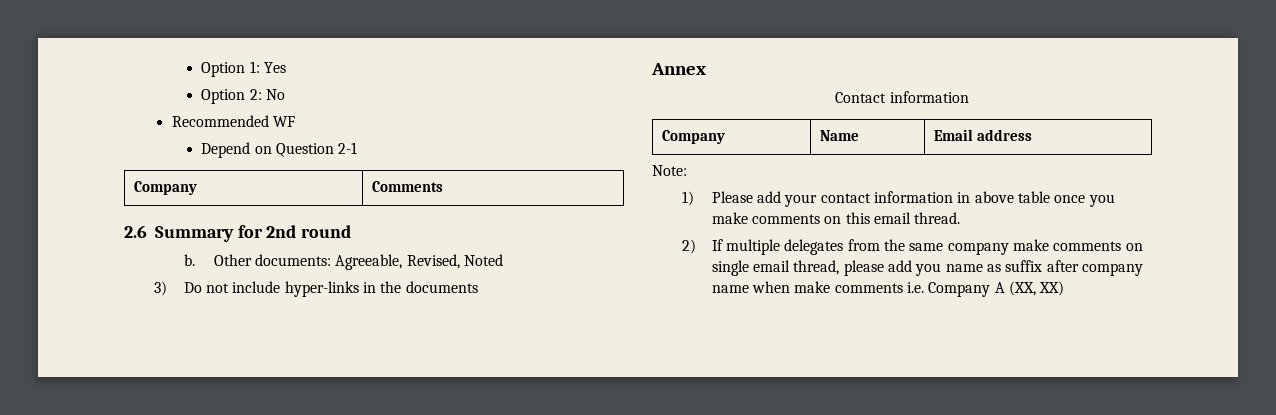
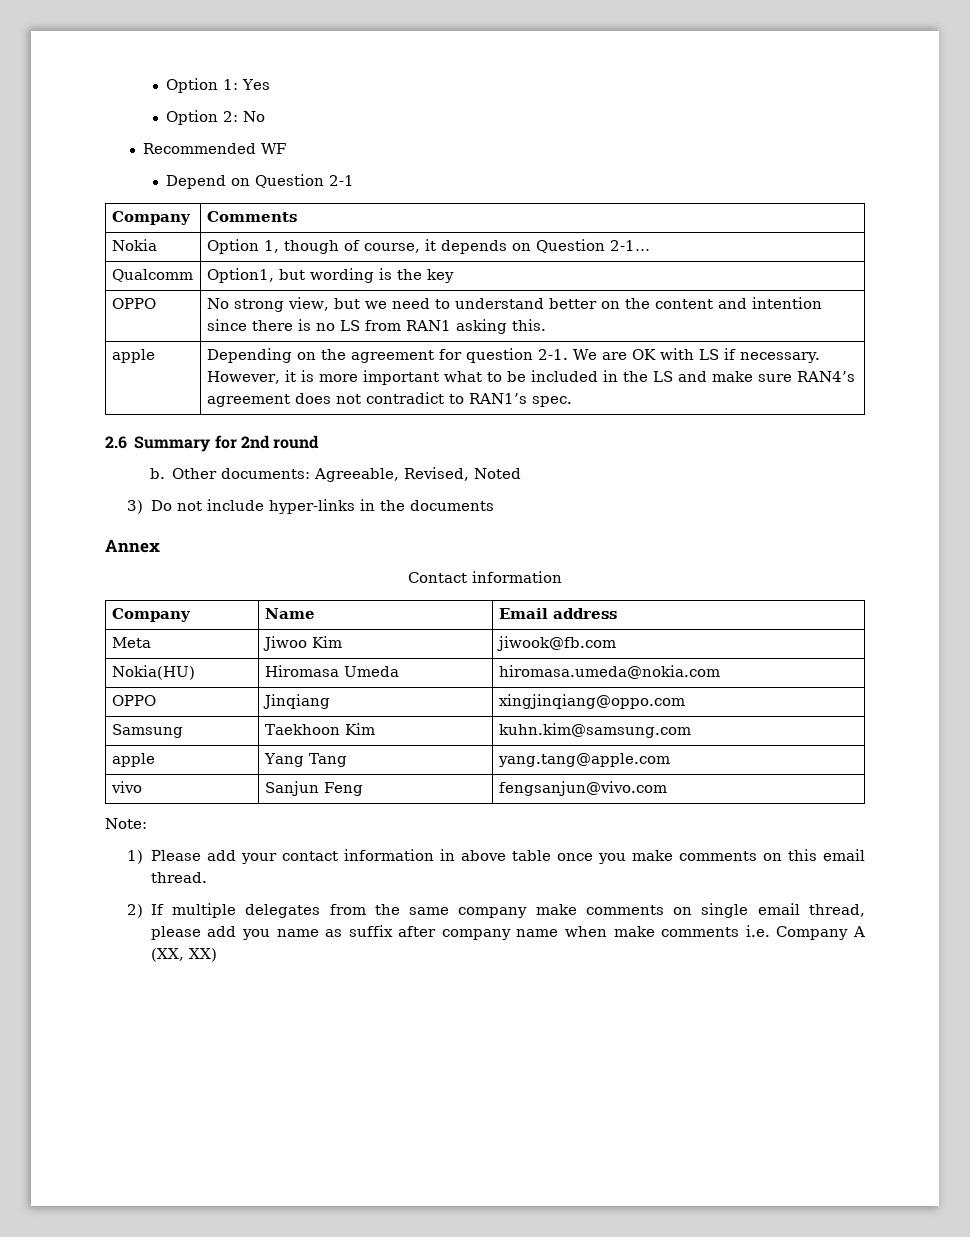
(444, 186) none -> [111,239,157,251] [206,239,650,254] [111,269,193,282] [206,268,454,283] [111,298,156,309] [206,297,822,312] [206,319,546,334] [111,349,155,363] [206,348,821,363] [206,370,855,385] [206,392,572,407] // Nokia | Option 1, though of course, it depends on Question 2-1… // Qualcomm | Option1, but wording is the key // OPPO | No strong view, but we need to understand better on the content and intention since there is no LS from RAN1 asking this. // apple | Depending on the agreement for question 2-1. We are OK with LS if necessary. However, it is more important what to be included in the LS and make sure RAN4’s agreement does not contradict to RAN1’s spec.
(1033, 135) none -> [111,637,151,648] [262,636,342,651] [496,636,616,651] [111,665,195,680] [264,665,399,677] [498,665,720,679] [111,695,156,706] [262,694,330,709] [498,694,685,709] [111,724,183,738] [264,723,375,735] [498,723,691,738] [111,753,155,767] [263,753,348,767] [497,753,670,767] [110,781,142,793] [264,781,363,796] [498,781,667,796] // Meta | Jiwoo Kim | jiwook@fb.com // Nokia(HU) | Hiromasa Umeda | hiromasa.umeda@nokia.com // OPPO | Jinqiang | xingjinqiang@oppo.com // Samsung | Taekhoon Kim | kuhn.kim@samsung.com // apple | Yang Tang | yang.tang@apple.com // vivo | Sanjun Feng | fengsanjun@vivo.com

